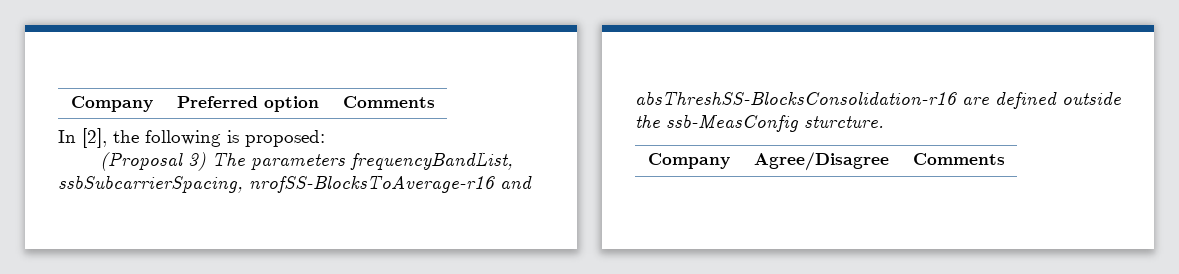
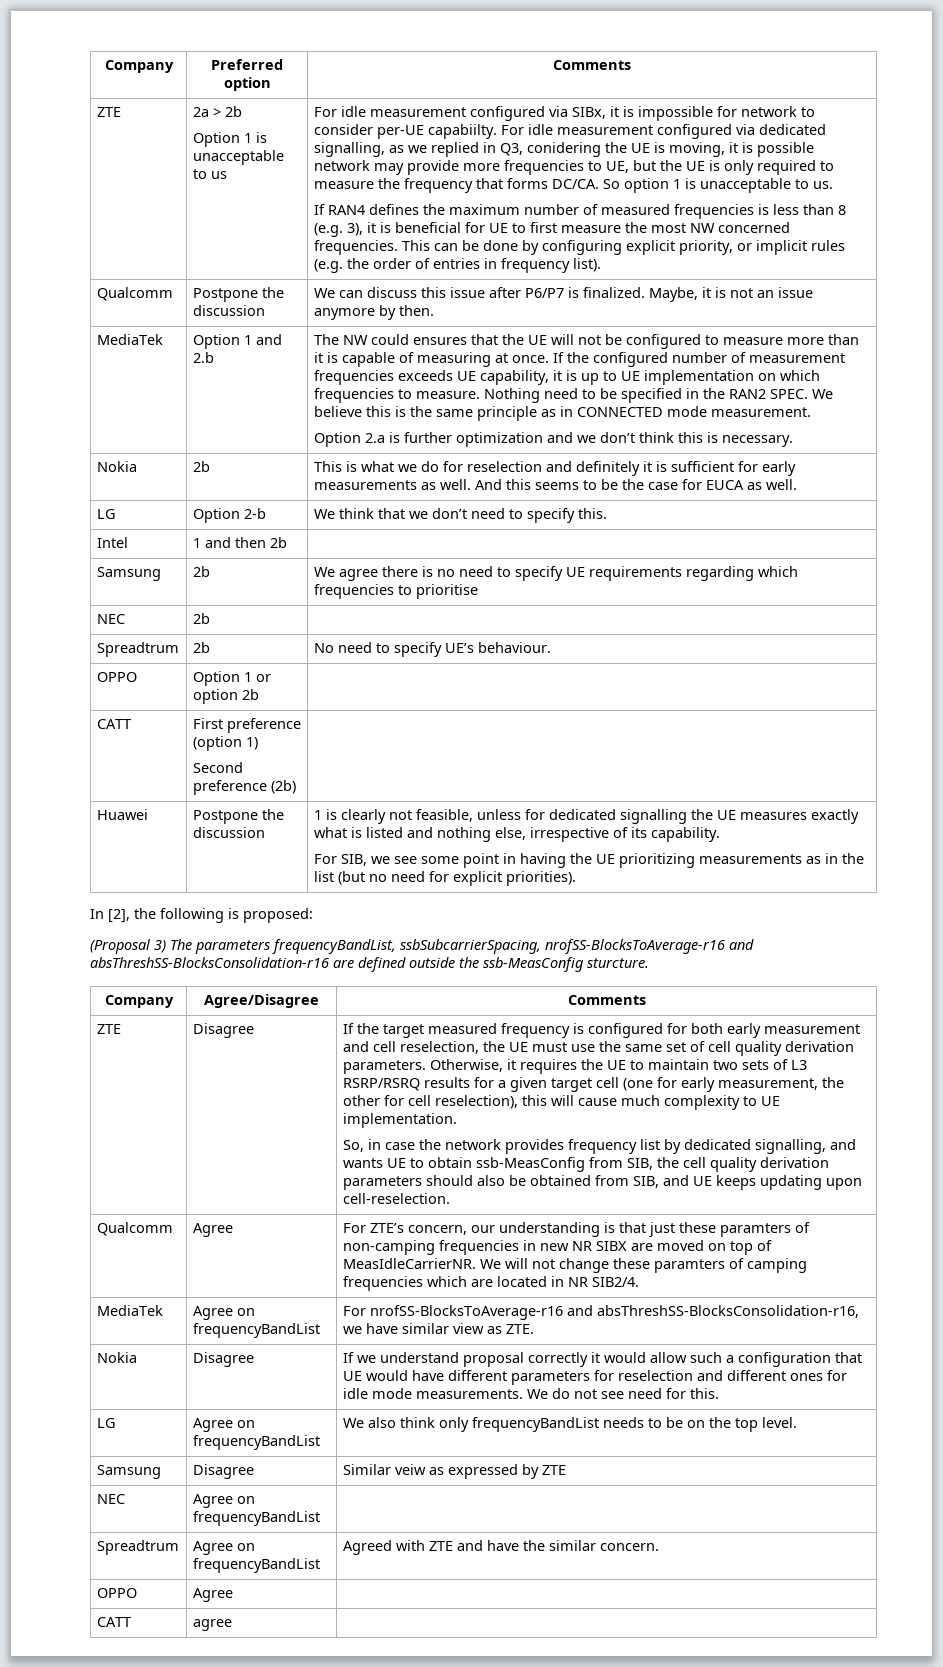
(435, 102) none -> [96,107,121,117] [192,106,242,117] [192,132,267,147] [192,150,284,165] [192,169,227,179] [313,106,815,121] [313,124,826,139] [313,142,814,157] [313,160,834,175] [313,178,833,193] [313,204,846,219] [313,222,790,237] [313,240,845,255] [313,258,601,273] [96,287,173,301] [192,287,284,302] [192,305,265,316] [313,287,813,302] [313,305,434,320] [96,334,163,345] [192,334,282,349] [192,352,214,363] [313,334,859,349] [313,352,845,367] [313,370,820,385] [313,388,833,403] [313,406,811,421] [313,432,793,447] [96,461,137,472] [192,461,210,472] [313,461,796,476] [313,479,797,490] [96,509,116,519] [192,508,266,523] [313,508,607,523] [96,537,128,548] [192,537,287,548] [96,567,161,581] [192,566,210,577] [313,566,798,581] [313,584,478,599] [96,614,125,624] [192,613,210,624] [96,642,179,657] [192,642,210,653] [313,642,551,657] [96,672,137,682] [192,671,271,686] [192,689,259,704] [96,719,131,729] [192,718,301,733] [192,736,258,751] [192,762,243,773] [192,780,296,795] [96,809,148,820] [192,809,284,824] [192,827,265,838] [313,809,859,824] [313,827,720,842] [313,853,864,868] [313,871,576,886] // ZTE | 2a > 2b // Option 1 is unacceptable to us | For idle measurement configured via SIBx, it is impossible for network to consider per-UE capabiilty. For idle measurement configured via dedicated signalling, as we replied in Q3, conidering the UE is moving, it is possible network may provide more frequencies to UE, but the UE is only required to measure the frequency that forms DC/CA. So option 1 is unacceptable to us. // If RAN4 defines the maximum number of measured frequencies is less than 8 (e.g. 3), it is beneficial for UE to first measure the most NW concerned frequencies. This can be done by configuring explicit priority, or implicit rules (e.g. the order of entries in frequency list). // Qualcomm | Postpone the discussion | We can discuss this issue after P6/P7 is finalized. Maybe, it is not an issue anymore by then. // MediaTek | Option 1 and 2.b | The NW could ensures that the UE will not be configured to measure more than it is capable of measuring at once. If the configured number of measurement frequencies exceeds UE capability, it is up to UE implementation on which frequencies to measure. Nothing need to be specified in the RAN2 SPEC. We believe this is the same principle as in CONNECTED mode measurement. // Option 2.a is further optimization and we don’t think this is necessary. // Nokia | 2b | This is what we do for reselection and definitely it is sufficient for early measurements as well. And this seems to be the case for EUCA as well. // LG | Option 2-b | We think that we don’t need to specify this. // Intel | 1 and then 2b | // Samsung | 2b | We agree there is no need to specify UE requirements regarding which frequencies to prioritise // NEC | 2b | // Spreadtrum | 2b | No need to specify UE’s behaviour. // OPPO | Option 1 or option 2b | // CATT | First preference (option 1) // Second preference (2b) | // Huawei | Postpone the discussion | 1 is clearly not feasible, unless for dedicated signalling the UE measures exactly what is listed and nothing else, irrespective of its capability. // For SIB, we see some point in having the UE prioritizing measurements as in the list (but no need for explicit priorities).
(1005, 159) none -> [96,1024,121,1034] [192,1023,254,1038] [342,1023,860,1038] [342,1041,854,1056] [342,1059,807,1074] [342,1077,844,1092] [342,1095,780,1110] [342,1113,457,1128] [342,1139,856,1154] [342,1157,829,1172] [342,1175,862,1190] [342,1193,450,1204] [96,1222,173,1236] [192,1223,233,1237] [342,1222,810,1237] [342,1240,772,1255] [342,1258,807,1273] [342,1276,639,1291] [96,1305,163,1316] [192,1306,255,1320] [192,1323,320,1338] [342,1305,859,1320] [342,1323,534,1334] [96,1352,137,1363] [192,1352,254,1367] [342,1352,862,1367] [342,1370,847,1385] [342,1388,719,1399] [96,1418,116,1428] [192,1418,255,1432] [192,1435,320,1450] [342,1417,797,1432] [96,1465,161,1479] [192,1464,254,1479] [342,1464,566,1479] [96,1494,125,1504] [192,1494,255,1508] [192,1511,320,1526] [96,1540,179,1555] [192,1541,255,1555] [192,1558,320,1573] [342,1540,659,1555] [96,1588,137,1598] [192,1588,233,1602] [96,1617,131,1627] [192,1619,232,1631] // ZTE | Disagree | If the target measured frequency is configured for both early measurement and cell reselection, the UE must use the same set of cell quality derivation parameters. Otherwise, it requires the UE to maintain two sets of L3 RSRP/RSRQ results for a given target cell (one for early measurement, the other for cell reselection), this will cause much complexity to UE implementation. // So, in case the network provides frequency list by dedicated signalling, and wants UE to obtain ssb-MeasConfig from SIB, the cell quality derivation parameters should also be obtained from SIB, and UE keeps updating upon cell-reselection. // Qualcomm | Agree | For ZTE’s concern, our understanding is that just these paramters of non-camping frequencies in new NR SIBX are moved on top of MeasIdleCarrierNR. We will not change these paramters of camping frequencies which are located in NR SIB2/4. // MediaTek | Agree on frequencyBandList | For nrofSS-BlocksToAverage-r16 and absThreshSS-BlocksConsolidation-r16, we have similar view as ZTE. // Nokia | Disagree | If we understand proposal correctly it would allow such a configuration that UE would have different parameters for reselection and different ones for idle mode measurements. We do not see need for this. // LG | Agree on frequencyBandList | We also think only frequencyBandList needs to be on the top level. // Samsung | Disagree | Similar veiw as expressed by ZTE // NEC | Agree on frequencyBandList | // Spreadtrum | Agree on frequencyBandList | Agreed with ZTE and have the similar concern. // OPPO | Agree | // CATT | agree |

